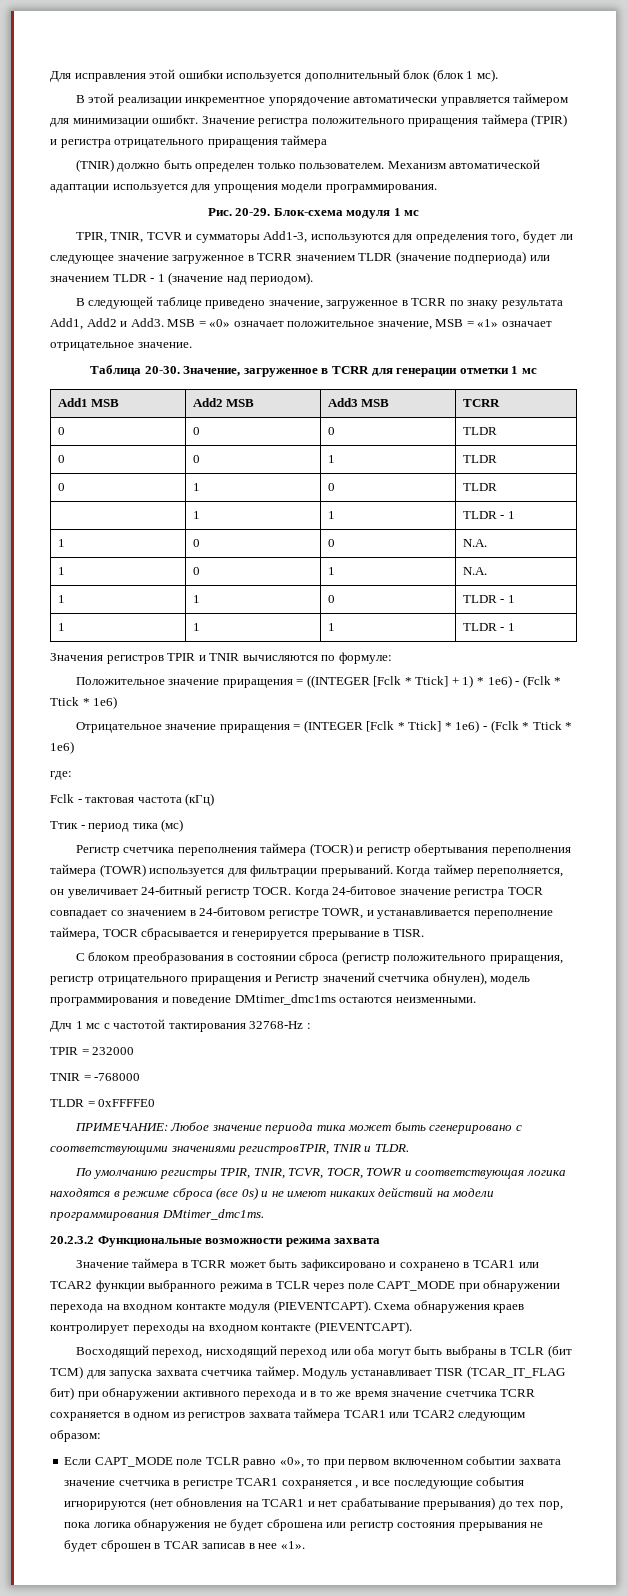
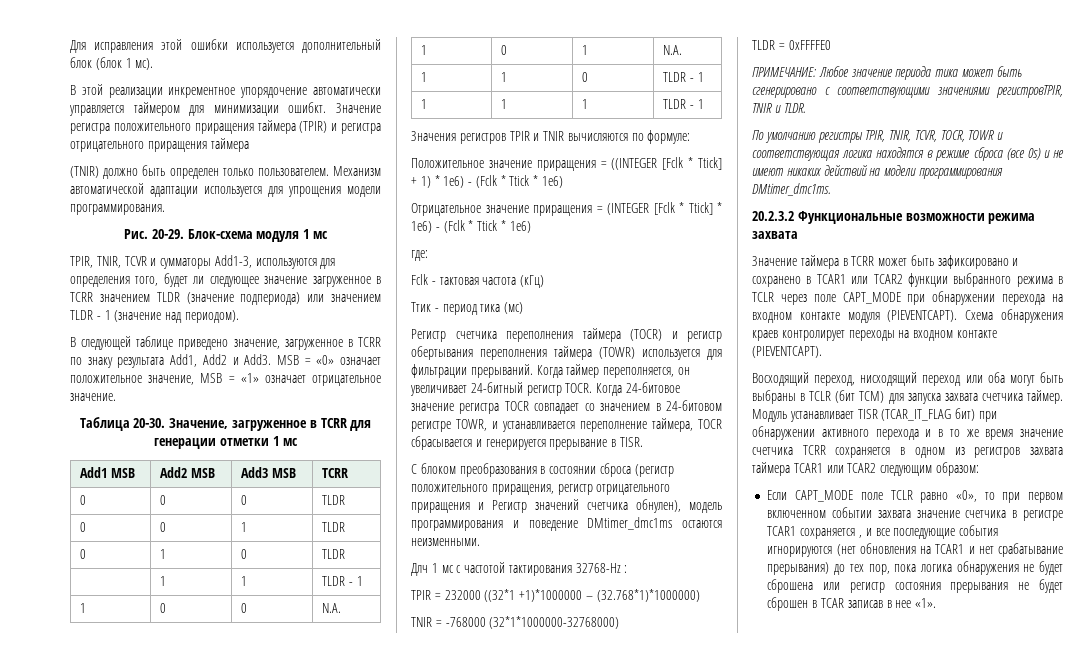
(135, 1051) none -> [484,589,700,602] ((32*1 +1)*1000000 – (32.768*1)*1000000)
(141, 1077) none -> [489,616,620,629] (32*1*1000000-32768000)

